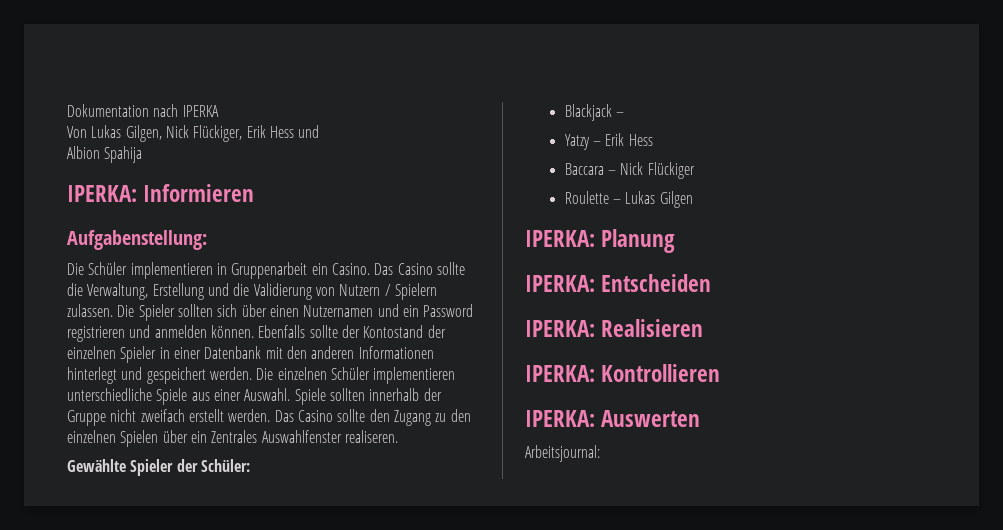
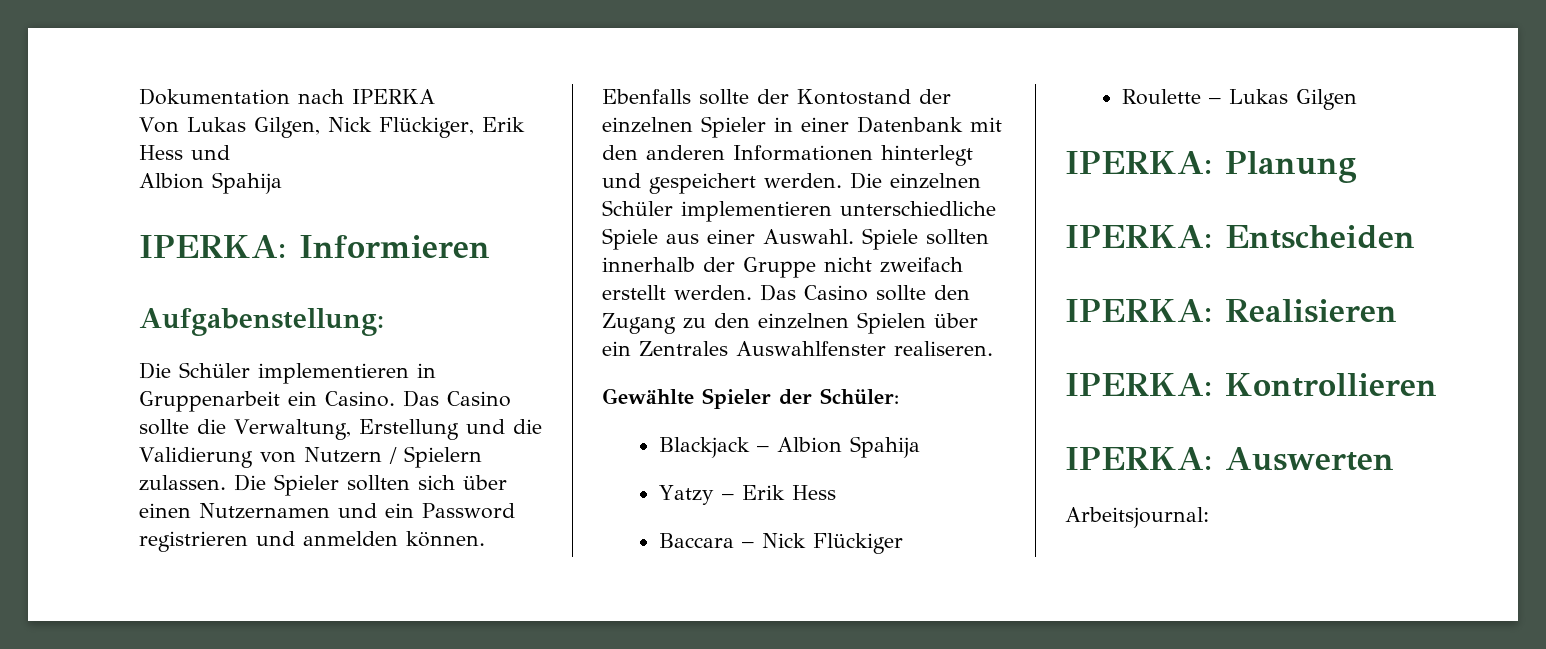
(625, 114) none -> [777,436,921,458] Albion Spahija

